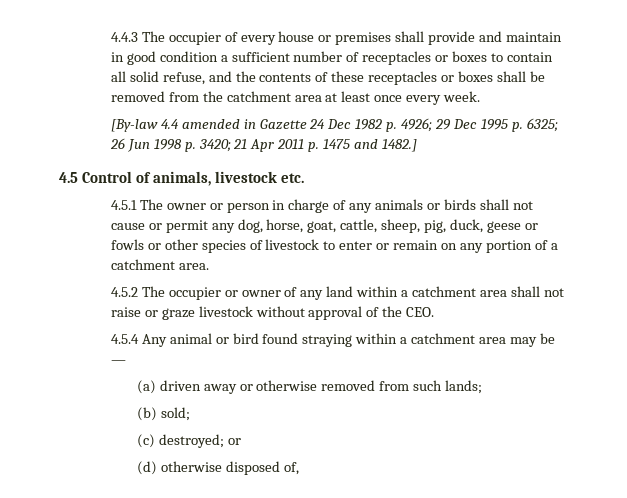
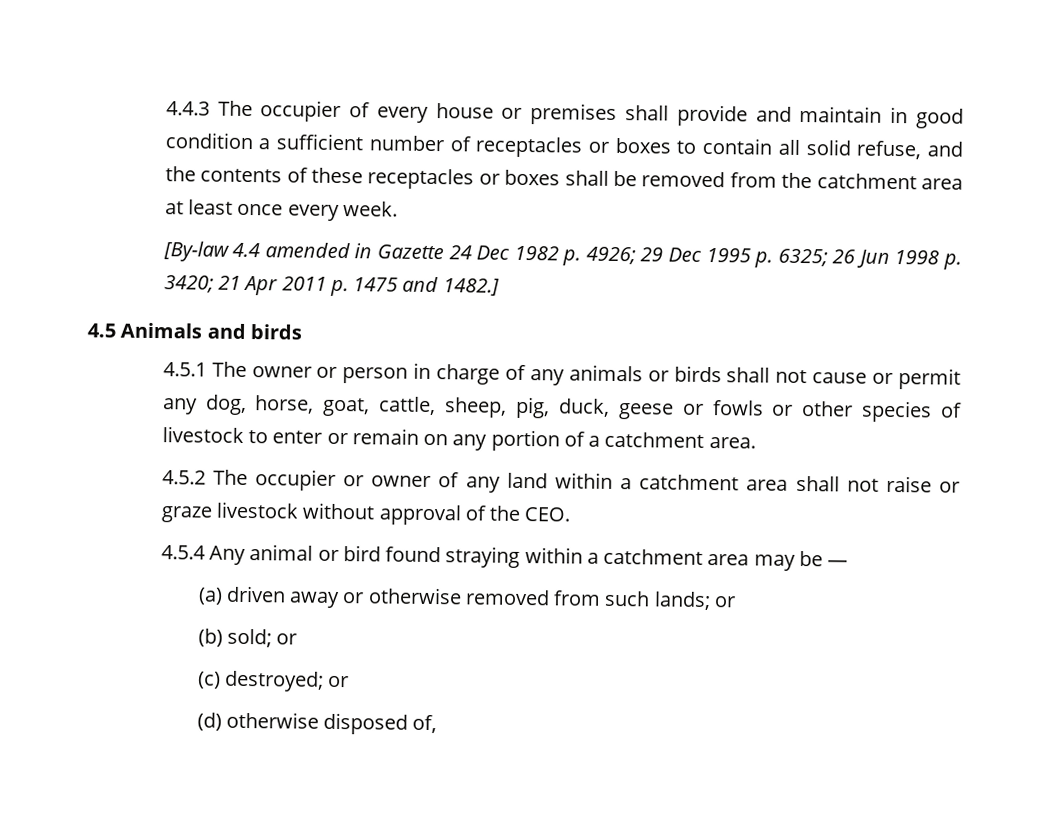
[81,171,304,186] Control of animals, livestock etc. -> [120,322,302,340] Animals and birds
(483, 387) none -> [713,596,736,608] or
(190, 414) none -> [276,633,298,645] or

